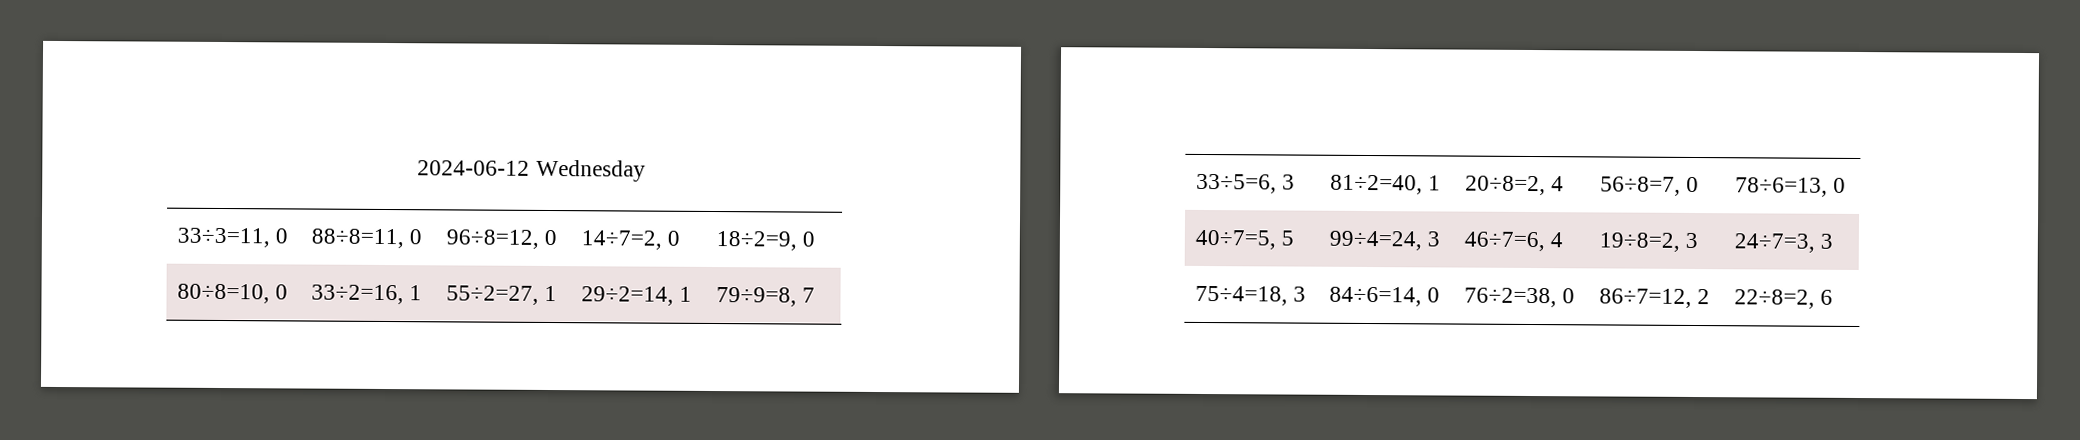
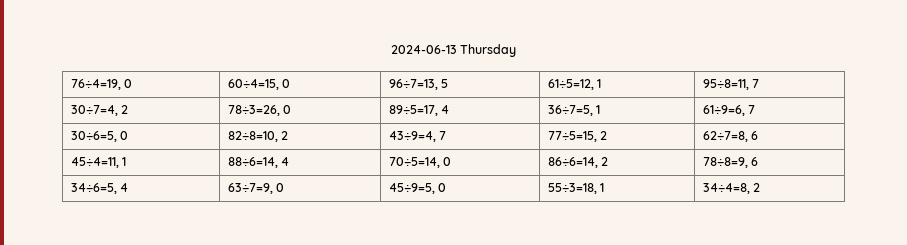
[417,159,646,182] [176,227,289,248] [310,228,423,249] [445,229,558,249] [580,230,681,250] [715,231,816,251] [176,283,289,304] [310,284,423,305] [445,285,558,305] [580,286,693,306] [715,287,816,307] [1195,173,1296,194] [1329,174,1442,195] [1464,175,1565,196] [1599,176,1700,196] [1734,177,1847,197] [1194,229,1295,250] [1328,230,1441,251] [1463,231,1564,252] [1598,232,1699,252] [1733,233,1834,253] [1194,285,1307,306] [1328,286,1441,307] [1463,287,1576,308] [1598,288,1711,308] [1733,289,1834,309] 2024-06-12 Wednesday // 33÷3=11, 0 | 88÷8=11, 0 | 96÷8=12, 0 | 14÷7=2, 0 | 18÷2=9, 0 // 80÷8=10, 0 | 33÷2=16, 1 | 55÷2=27, 1 | 29÷2=14, 1 | 79÷9=8, 7 // 33÷5=6, 3 | 81÷2=40, 1 | 20÷8=2, 4 | 56÷8=7, 0 | 78÷6=13, 0 // 40÷7=5, 5 | 99÷4=24, 3 | 46÷7=6, 4 | 19÷8=2, 3 | 24÷7=3, 3 // 75÷4=18, 3 | 84÷6=14, 0 | 76÷2=38, 0 | 86÷7=12, 2 | 22÷8=2, 6 -> [390,44,517,57] [70,79,133,90] [227,79,291,90] [388,79,449,90] [547,79,602,90] [702,79,760,90] [70,105,129,116] [227,105,292,116] [388,105,450,116] [547,105,601,116] [702,105,756,116] [70,131,129,142] [227,131,289,142] [388,131,447,142] [547,131,608,142] [702,131,759,142] [70,157,127,168] [227,157,290,168] [388,157,452,168] [547,157,609,168] [702,157,759,168] [70,183,129,194] [227,183,285,194] [388,183,447,194] [547,183,605,194] [702,183,761,194] 2024-06-13 Thursday // 76÷4=19, 0 | 60÷4=15, 0 | 96÷7=13, 5 | 61÷5=12, 1 | 95÷8=11, 7 // 30÷7=4, 2 | 78÷3=26, 0 | 89÷5=17, 4 | 36÷7=5, 1 | 61÷9=6, 7 // 30÷6=5, 0 | 82÷8=10, 2 | 43÷9=4, 7 | 77÷5=15, 2 | 62÷7=8, 6 // 45÷4=11, 1 | 88÷6=14, 4 | 70÷5=14, 0 | 86÷6=14, 2 | 78÷8=9, 6 // 34÷6=5, 4 | 63÷7=9, 0 | 45÷9=5, 0 | 55÷3=18, 1 | 34÷4=8, 2

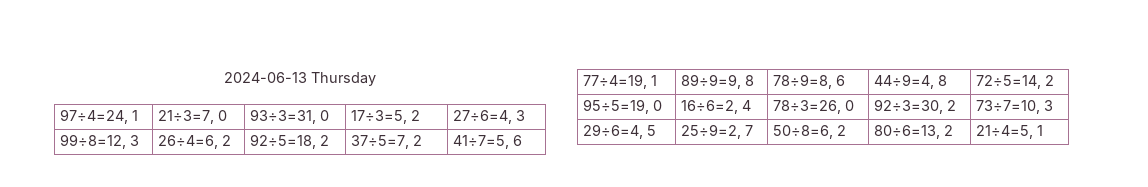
[70,79,133,90] [227,79,291,90] [388,79,449,90] [547,79,602,90] [702,79,760,90] [70,105,129,116] [227,105,292,116] [388,105,450,116] [547,105,601,116] [702,105,756,116] [70,131,129,142] [227,131,289,142] [388,131,436,142] 76÷4=19, 0 | 60÷4=15, 0 | 96÷7=13, 5 | 61÷5=12, 1 | 95÷8=11, 7 // 30÷7=4, 2 | 78÷3=26, 0 | 89÷5=17, 4 | 36÷7=5, 1 | 61÷9=6, 7 // 30÷6=5, 0 | 82÷8=10, 2 | 43÷9=4, -> [60,109,139,124] [158,110,228,124] [250,109,330,124] [351,110,421,124] [453,110,526,124] [60,134,140,149] [158,135,232,149] [250,134,330,149] [351,135,423,149] [453,135,523,149] [583,74,658,89] [681,74,755,89] [773,74,846,89] [874,74,948,89] [976,75,1055,89] [583,99,663,114] [681,100,752,114] [773,100,855,114] [874,99,957,114] [976,100,1054,114] [583,124,657,139] [681,124,742,139] 97÷4=24, 1 | 21÷3=7, 0 | 93÷3=31, 0 | 17÷3=5, 2 | 27÷6=4, 3 // 99÷8=12, 3 | 26÷4=6, 2 | 92÷5=18, 2 | 37÷5=7, 2 | 41÷7=5, 6 // 77÷4=19, 1 | 89÷9=9, 8 | 78÷9=8, 6 | 44÷9=4, 8 | 72÷5=14, 2 // 95÷5=19, 0 | 16÷6=2, 4 | 78÷3=26, 0 | 92÷3=30, 2 | 73÷7=10, 3 // 29÷6=4, 5 | 25÷9=2,
[547,131,608,142] [702,131,759,142] [70,157,127,168] [227,157,290,168] [388,157,452,168] [547,157,609,168] [702,157,759,168] [70,183,129,194] [227,183,285,194] [388,183,447,194] [547,183,605,194] [702,183,761,194] 77÷5=15, 2 | 62÷7=8, 6 // 45÷4=11, 1 | 88÷6=14, 4 | 70÷5=14, 0 | 86÷6=14, 2 | 78÷8=9, 6 // 34÷6=5, 4 | 63÷7=9, 0 | 45÷9=5, 0 | 55÷3=18, 1 | 34÷4=8, 2 -> [773,125,847,139] [874,125,954,139] [976,125,1044,139] 50÷8=6, 2 | 80÷6=13, 2 | 21÷4=5, 1

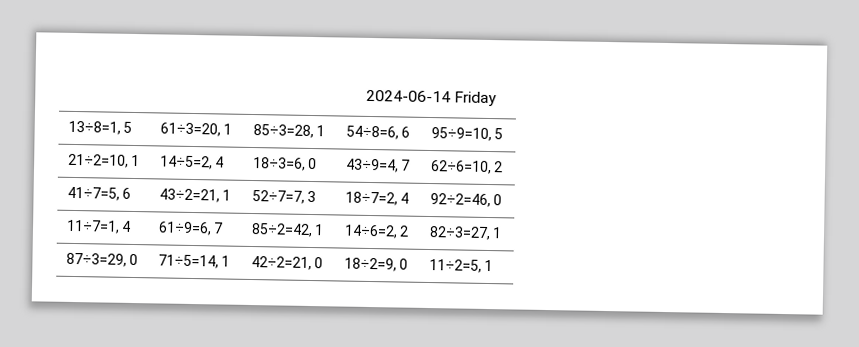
[224,72,376,86] [60,109,139,124] [158,110,228,124] [250,109,330,124] [351,110,421,124] [453,110,526,124] [60,134,140,149] [158,135,232,149] [250,134,330,149] [351,135,423,149] [453,135,523,149] [583,74,658,89] [681,74,755,89] [773,74,846,89] [874,74,948,89] [976,75,1055,89] [583,99,663,114] [681,100,752,114] [773,100,855,114] [874,99,957,114] [976,100,1054,114] [583,124,657,139] [681,124,754,139] [773,125,847,139] [874,125,954,139] [976,125,1034,139] 2024-06-13 Thursday // 97÷4=24, 1 | 21÷3=7, 0 | 93÷3=31, 0 | 17÷3=5, 2 | 27÷6=4, 3 // 99÷8=12, 3 | 26÷4=6, 2 | 92÷5=18, 2 | 37÷5=7, 2 | 41÷7=5, 6 // 77÷4=19, 1 | 89÷9=9, 8 | 78÷9=8, 6 | 44÷9=4, 8 | 72÷5=14, 2 // 95÷5=19, 0 | 16÷6=2, 4 | 78÷3=26, 0 | 92÷3=30, 2 | 73÷7=10, 3 // 29÷6=4, 5 | 25÷9=2, 7 | 50÷8=6, 2 | 80÷6=13, 2 | 21÷4=5, -> [365,89,498,107] [67,120,133,135] [159,122,233,137] [252,124,326,139] [345,125,411,140] [430,127,504,142] [67,153,141,168] [159,155,225,170] [252,156,318,171] [345,158,411,173] [430,160,504,175] [66,186,132,201] [158,188,232,203] [251,189,317,204] [344,191,410,206] [429,193,503,208] [65,219,132,234] [157,221,224,236] [250,222,325,238] [343,224,410,239] [428,226,503,241] [65,252,139,267] [157,254,231,269] [250,255,324,271] [343,257,409,272] [428,258,482,273] 2024-06-14 Friday // 13÷8=1, 5 | 61÷3=20, 1 | 85÷3=28, 1 | 54÷8=6, 6 | 95÷9=10, 5 // 21÷2=10, 1 | 14÷5=2, 4 | 18÷3=6, 0 | 43÷9=4, 7 | 62÷6=10, 2 // 41÷7=5, 6 | 43÷2=21, 1 | 52÷7=7, 3 | 18÷7=2, 4 | 92÷2=46, 0 // 11÷7=1, 4 | 61÷9=6, 7 | 85÷2=42, 1 | 14÷6=2, 2 | 82÷3=27, 1 // 87÷3=29, 0 | 71÷5=14, 1 | 42÷2=21, 0 | 18÷2=9, 0 | 11÷2=5,

